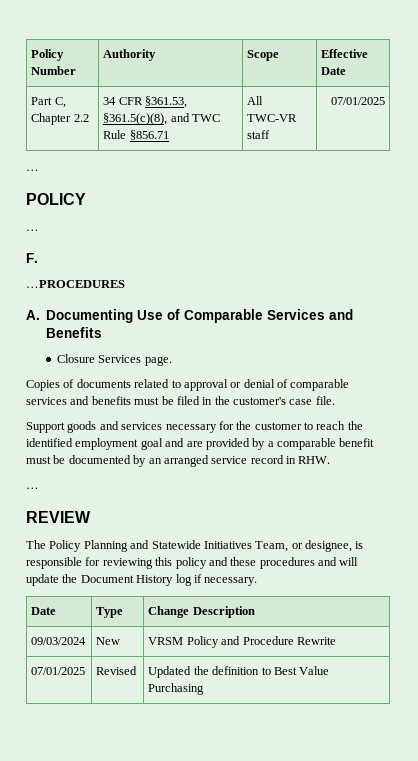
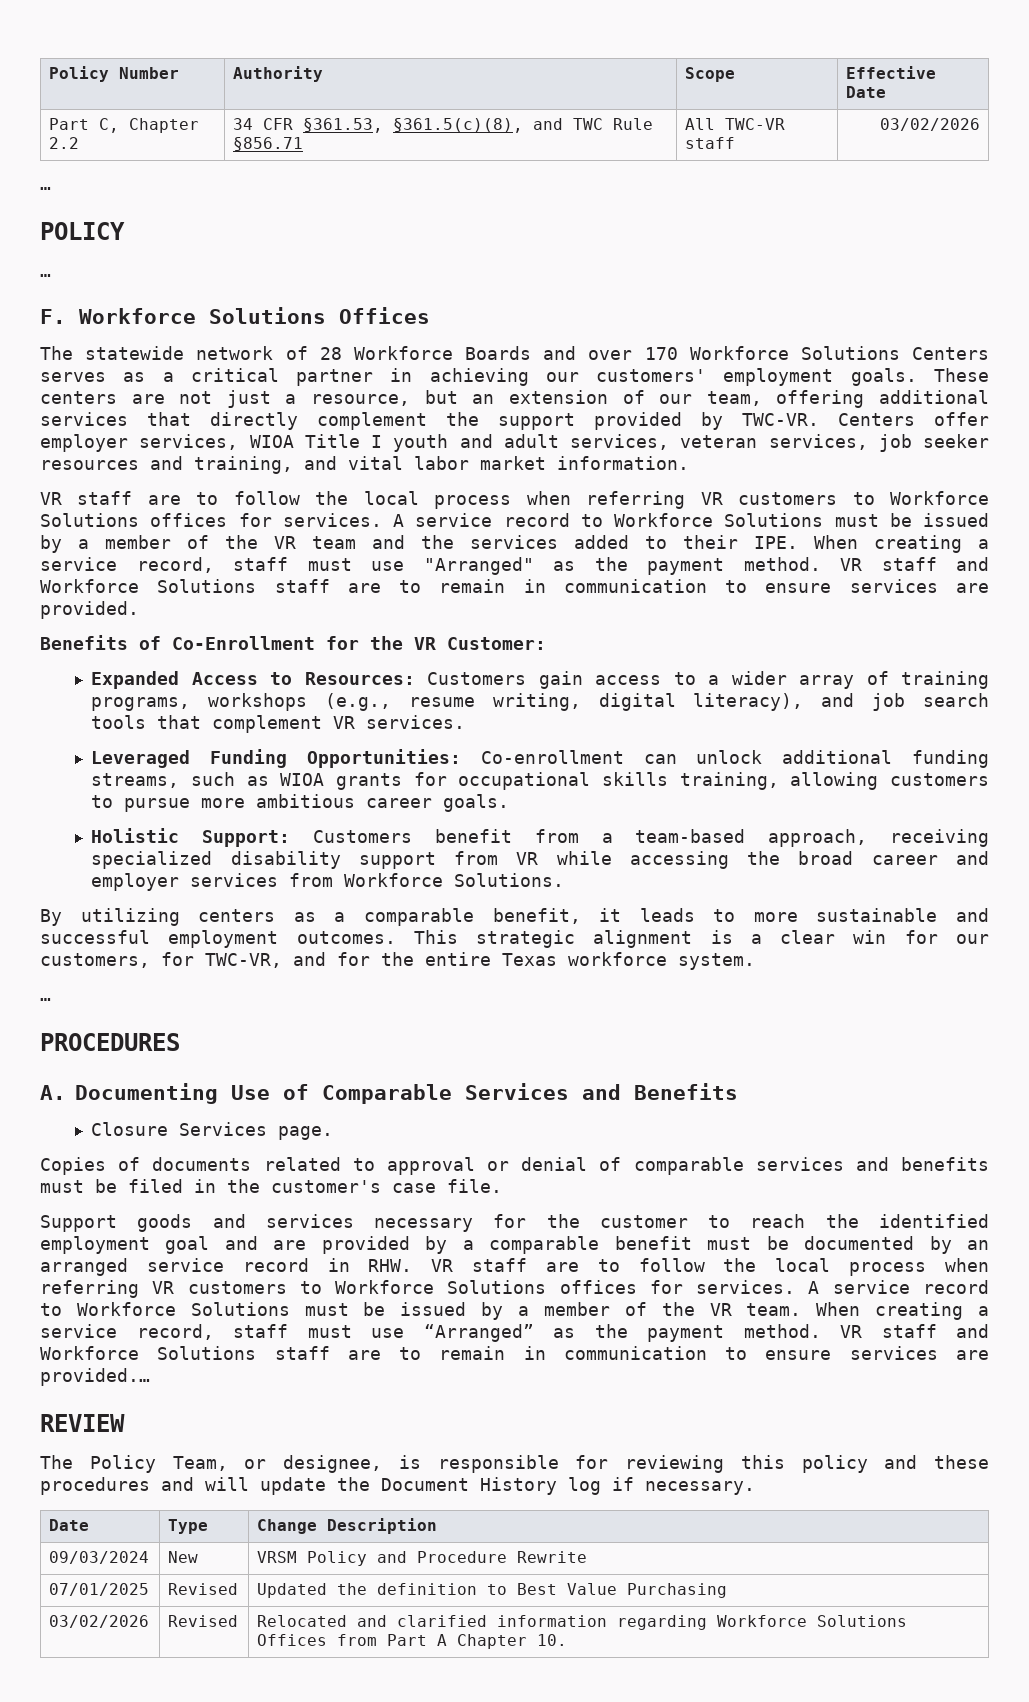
[330,97,385,105] 07/01/2025 -> [879,118,980,131] 03/02/2026
[26,280,125,288] // …PROCEDURES -> [79,307,430,324] [40,346,989,360] [40,368,989,386] [40,390,990,408] [40,412,989,430] [40,434,989,452] [40,456,689,474] [40,491,989,509] [40,513,989,527] [40,535,989,553] [40,557,989,575] [40,579,989,593] [40,601,139,619] [40,635,546,650] [91,671,990,689] [91,693,989,711] [91,715,466,733] [91,749,989,768] [91,772,989,790] [91,794,510,812] [91,828,989,847] [91,851,989,869] [91,873,565,891] [40,908,990,926] [40,930,989,948] [40,952,755,970] [40,998,51,1001] [40,1033,180,1051] Workforce Solutions Offices // The statewide network of 28 Workforce Boards and over 170 Workforce Solutions Centers serves as a critical partner in achieving our customers' employment goals. These centers are not just a resource, but an extension of our team, offering additional services that directly complement the support provided by TWC-VR. Centers offer employer services, WIOA Title I youth and adult services, veteran services, job seeker resources and training, and vital labor market information. // VR staff are to follow the local process when referring VR customers to Workforce Solutions offices for services. A service record to Workforce Solutions must be issued by a member of the VR team and the services added to their IPE. When creating a service record, staff must use "Arranged" as the payment method. VR staff and Workforce Solutions staff are to remain in communication to ensure services are provided. // Benefits of Co-Enrollment for the VR Customer: // Expanded Access to Resources: Customers gain access to a wider array of training programs, workshops (e.g., resume writing, digital literacy), and job search tools that complement VR services. // Leveraged Funding Opportunities: Co-enrollment can unlock additional funding streams, such as WIOA grants for occupational skills training, allowing customers to pursue more ambitious career goals. // Holistic Support: Customers benefit from a team-based approach, receiving specialized disability support from VR while accessing the broad career and employer services from Workforce Solutions. // By utilizing centers as a comparable benefit, it leads to more sustainable and successful employment outcomes. This strategic alignment is a clear win for our customers, for TWC-VR, and for the entire Texas workforce system. // … // PROCEDURES
[26,487,39,489] // … -> [431,1258,989,1276] [40,1280,989,1298] [40,1302,990,1320] [40,1324,989,1342] [40,1346,989,1360] [40,1368,150,1386] VR staff are to follow the local process when referring VR customers to Workforce Solutions offices for services. A service record to Workforce Solutions must be issued by a member of the VR team. When creating a service record, staff must use “Arranged” as the payment method. VR staff and Workforce Solutions staff are to remain in communication to ensure services are provided.…
[83,540,252,552] Planning and Statewide Initiatives -> (156, 1464) none
(205, 689) none -> [49,1615,150,1628] [168,1615,239,1627] [257,1615,908,1630] [257,1634,568,1649] // 03/02/2026 | Revised | Relocated and clarified information regarding Workforce Solutions Offices from Part A Chapter 10.

